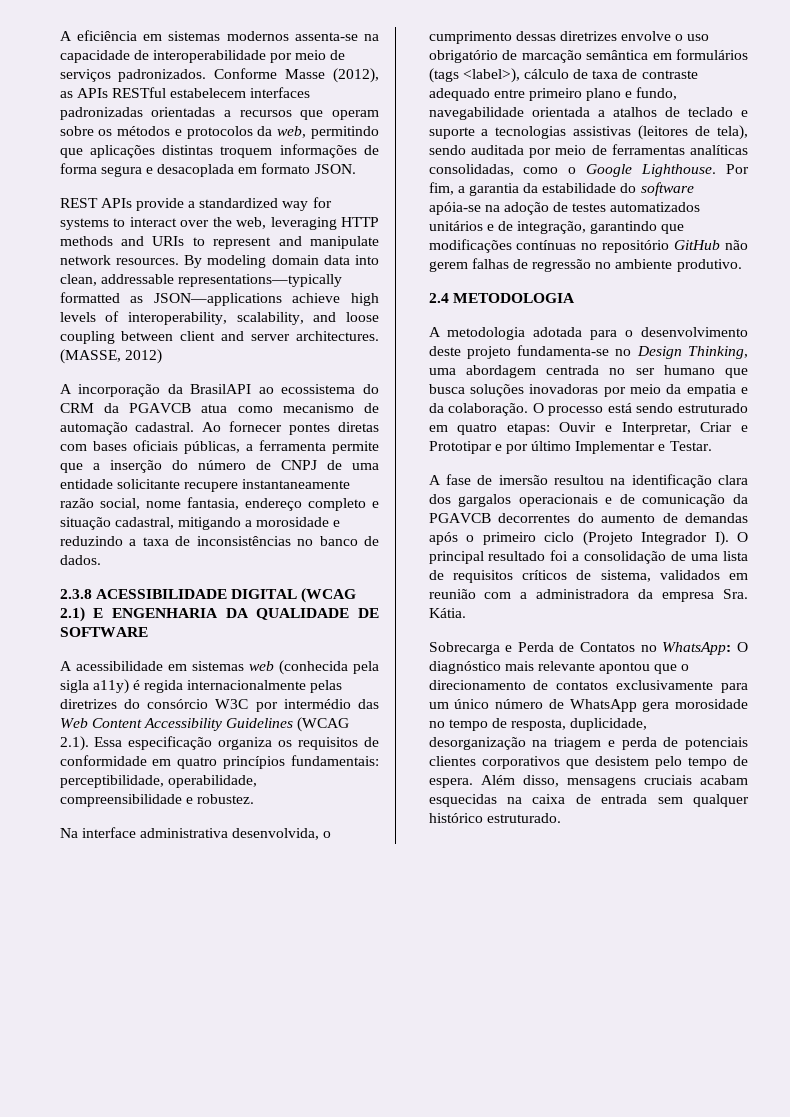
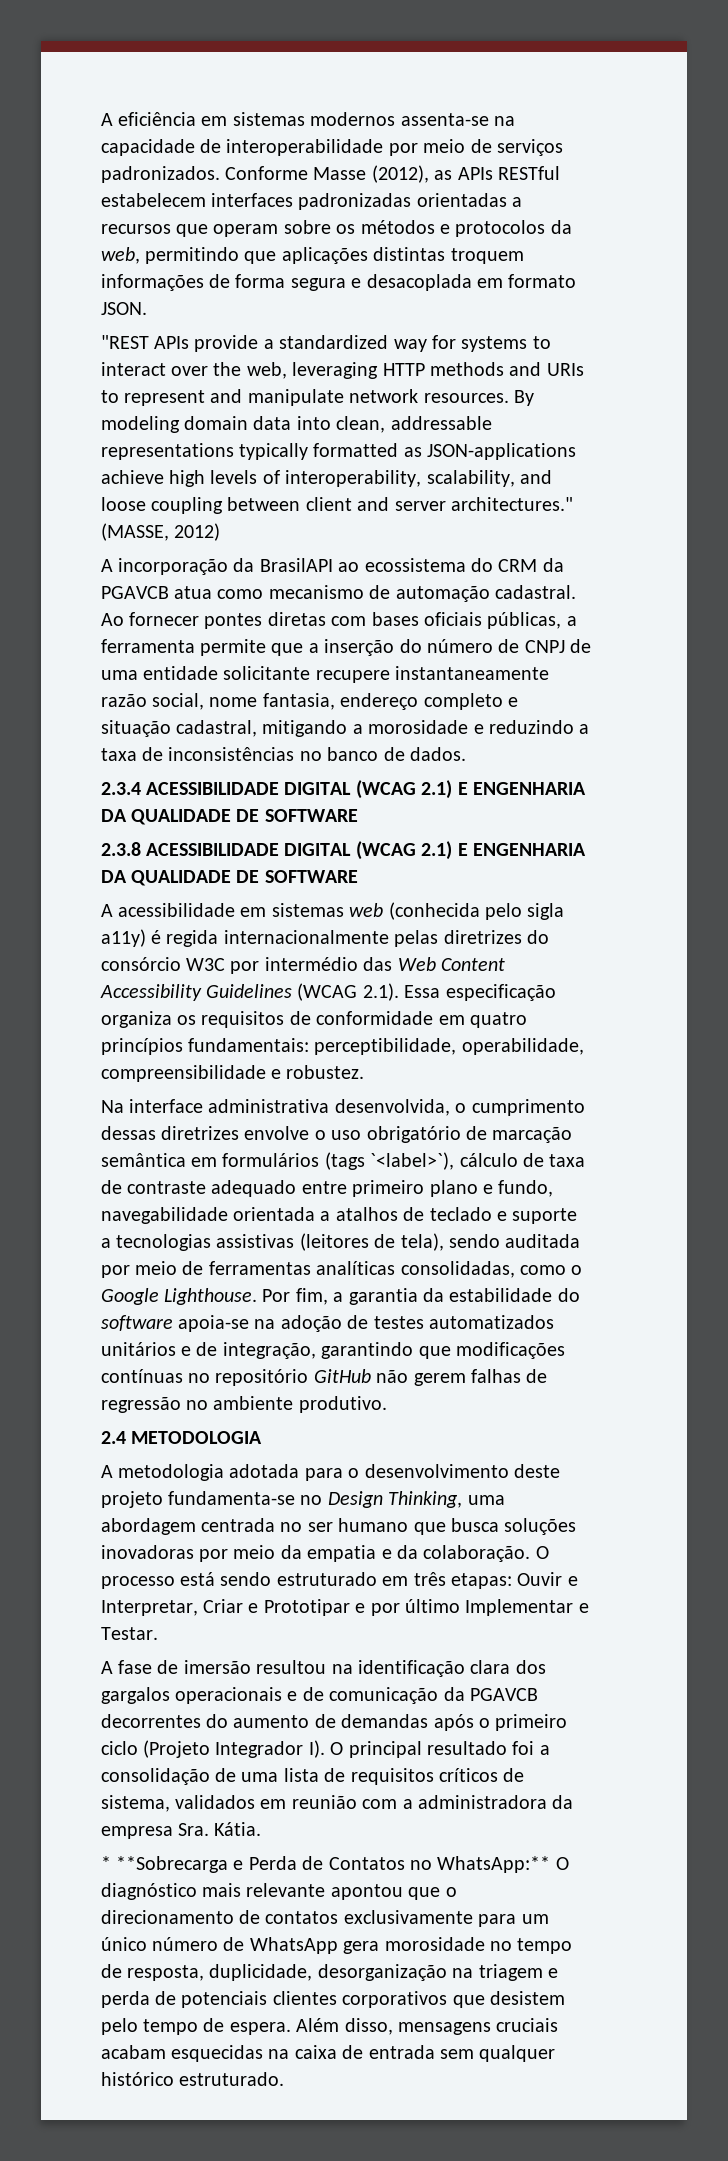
[59,198,98,208] REST -> [100,335,149,349] "REST
[177,274,342,287] representations—typically -> [100,443,308,460] representations typically
[153,293,282,306] JSON—applications -> [427,443,577,460] JSON-applications
[295,331,379,341] architectures. -> [450,497,573,511] architectures."
(101, 560) none -> [100,780,586,799] [100,809,358,825] // 2.3.4 ACESSIBILIDADE DIGITAL (WCAG 2.1) E ENGENHARIA DA QUALIDADE DE SOFTWARE
[352,661,379,674] pela -> [484,903,522,920] pelo
[462,68,520,83] <label>), -> [370,1152,455,1170] `<label>`),
[428,202,481,215] apóia-se -> [177,1315,249,1332] apoia-se
[457,423,498,435] quatro -> [413,1572,446,1586] três
[428,642,500,655] Sobrecarga -> [100,1856,228,1873] * **Sobrecarga
[662,642,732,655] WhatsApp: -> [437,1856,551,1873] WhatsApp:**

